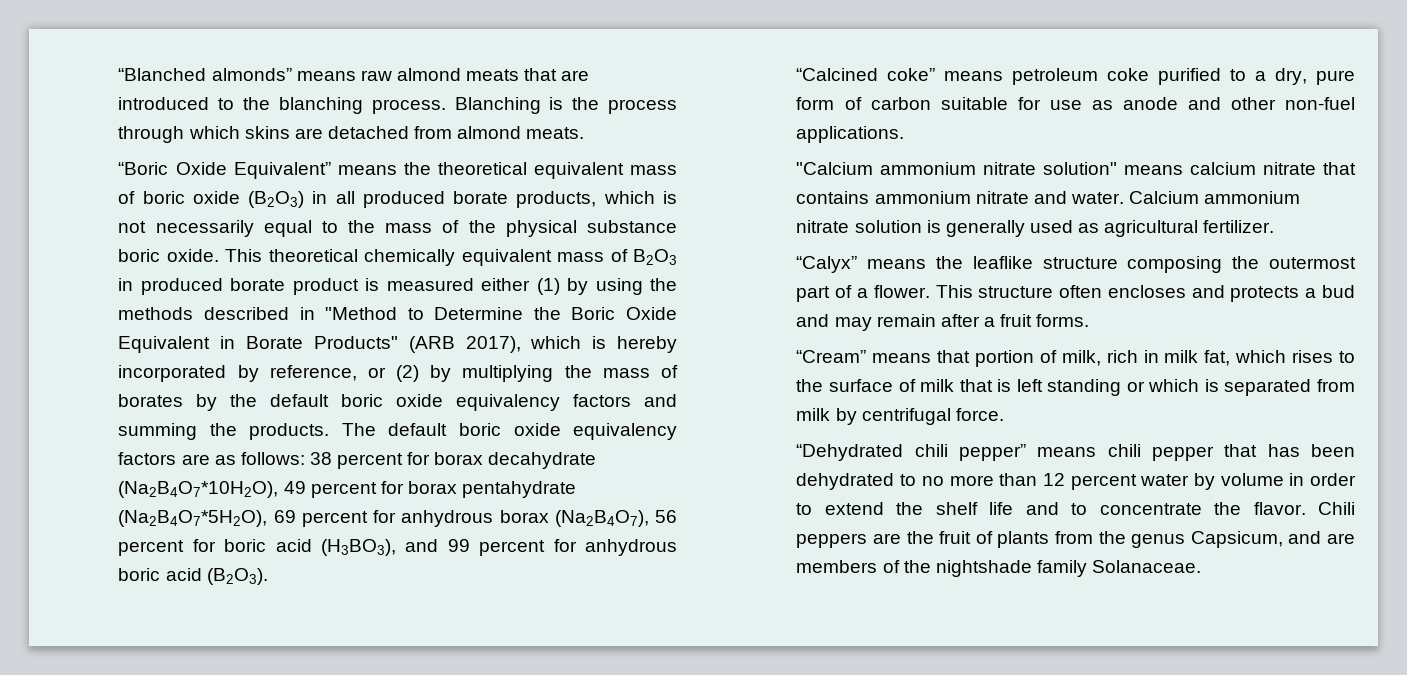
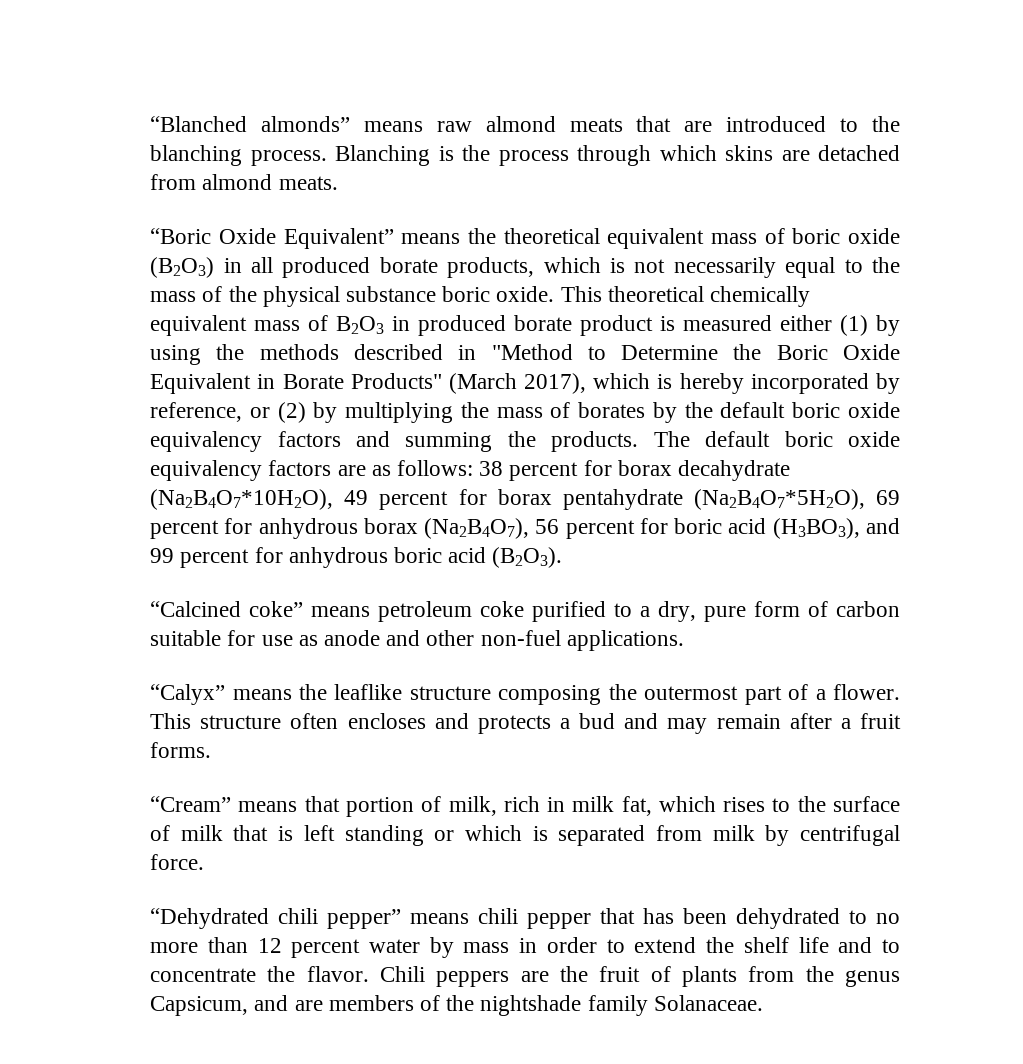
[408,336,455,353] (ARB -> [448,373,517,394] (March
[796,162,1356,175] [796,191,1301,204] [796,220,1275,237] // "Calcium ammonium nitrate solution" means calcium nitrate that contains ammonium nitrate and water. Calcium ammonium nitrate solution is generally used as agricultural fertilizer. -> (684, 640) none
[1220,473,1284,486] volume -> [463,942,510,953] mass

